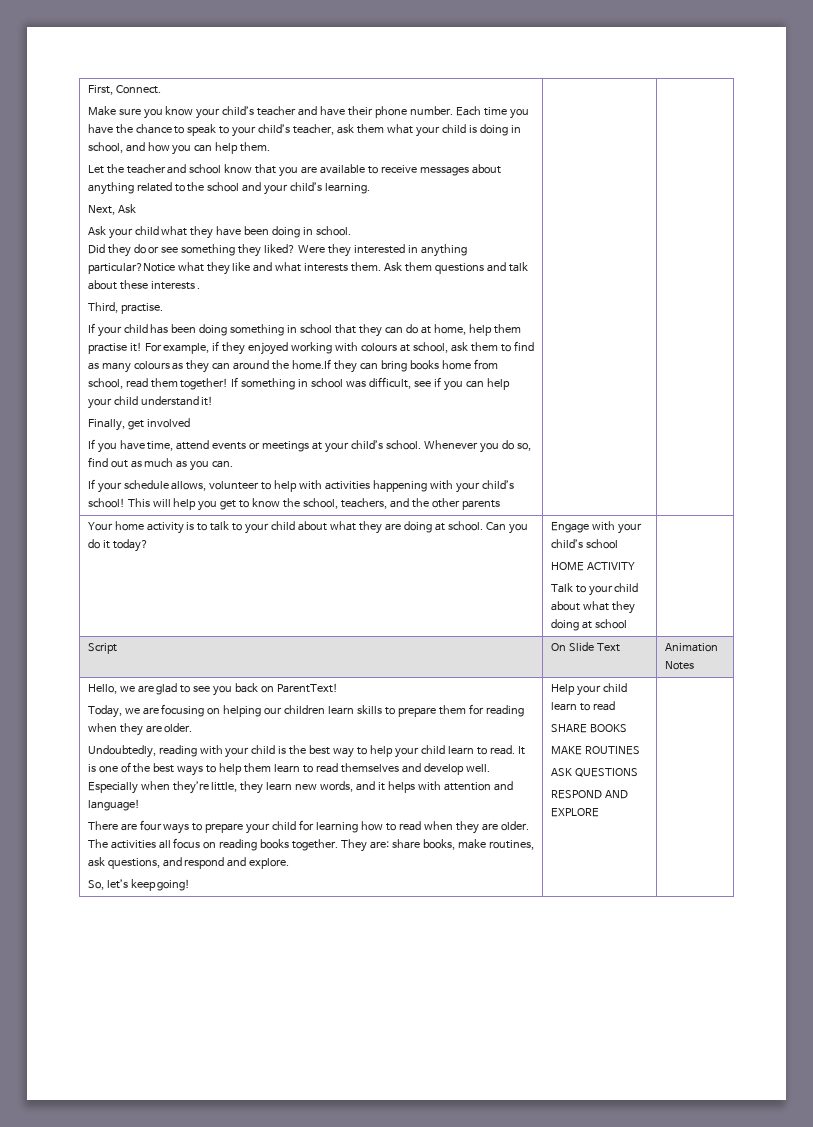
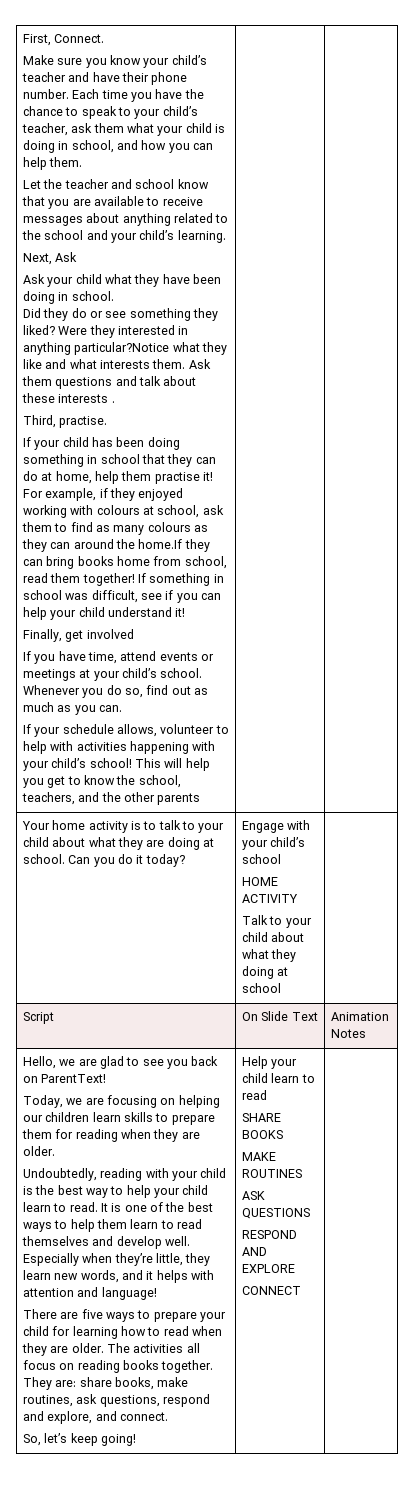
[139,820,162,831] four -> [81,1309,103,1319] five
[162,857,182,867] and -> (160, 1401) none
[249,858,290,869] explore. -> [47,1411,168,1424] explore, and connect.
(599, 812) none -> [241,1286,301,1295] // CONNECT

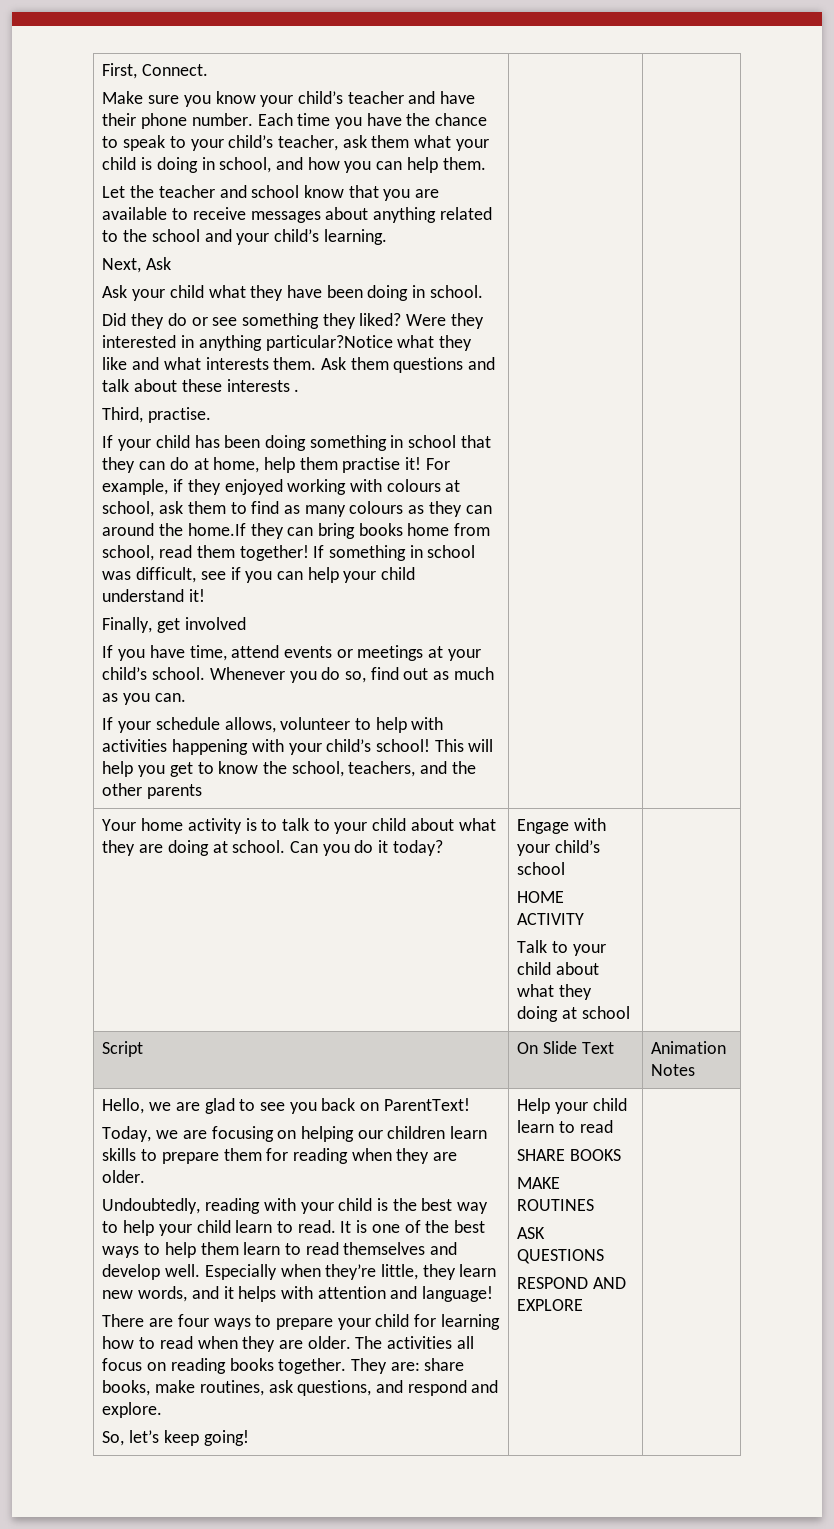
[81,1309,103,1319] five -> [177,1314,209,1327] four
(160, 1401) none -> [375,1380,403,1393] and
[47,1411,168,1424] explore, and connect. -> [102,1402,163,1418] explore.
[241,1286,301,1295] // CONNECT -> (584, 1305) none

